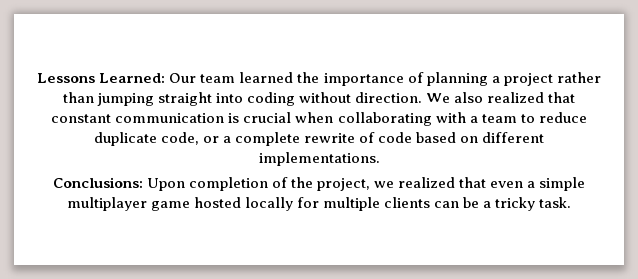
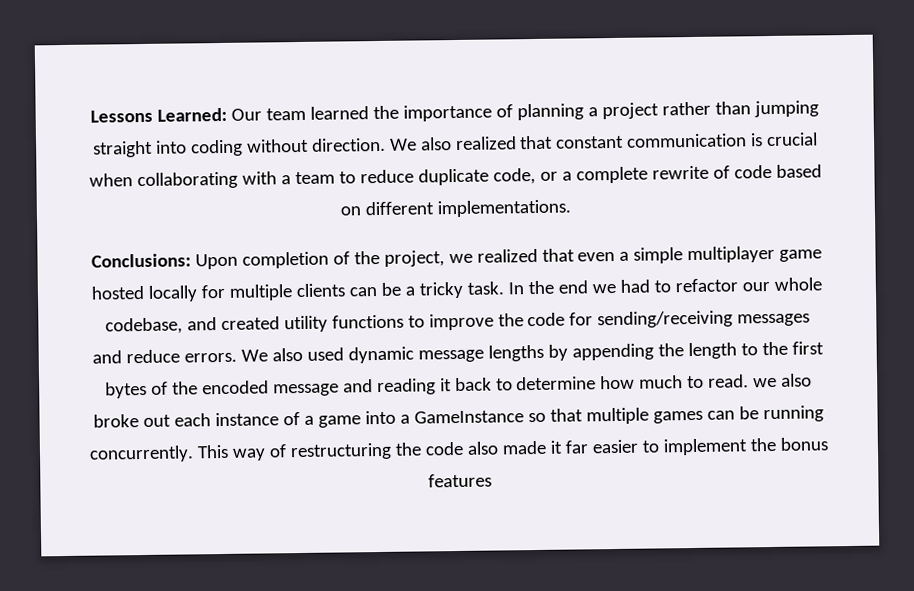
(572, 202) none -> [507,277,822,295] [104,310,811,335] [92,341,824,364] [104,373,813,399] [93,405,824,428] [89,437,829,463] [427,473,492,488] In the end we had to refactor our whole codebase, and created utility functions to improve the code for sending/receiving messages and reduce errors. We also used dynamic message lengths by appending the length to the first bytes of the encoded message and reading it back to determine how much to read. we also broke out each instance of a game into a GameInstance so that multiple games can be running concurrently. This way of restructuring the code also made it far easier to implement the bonus features

